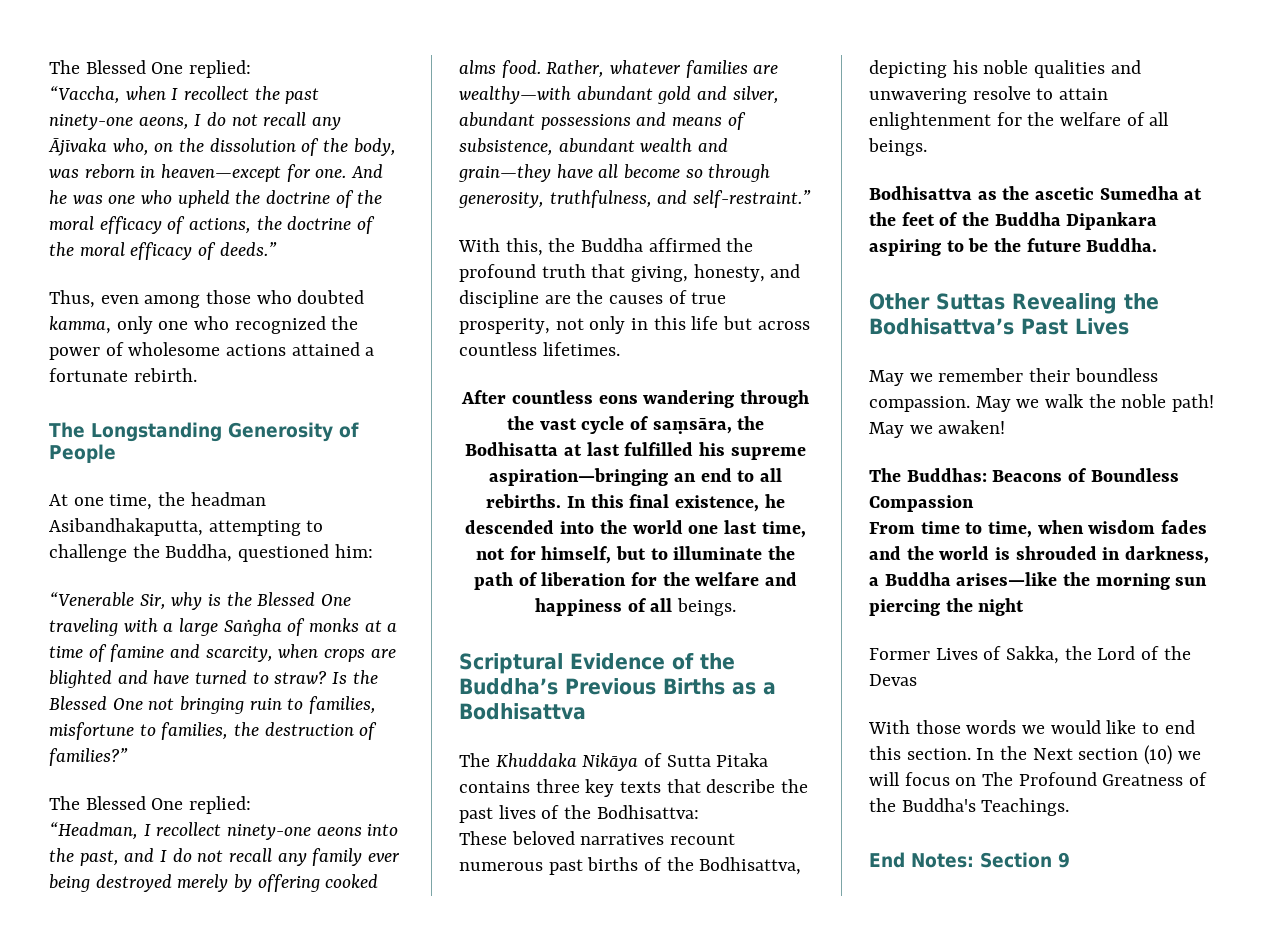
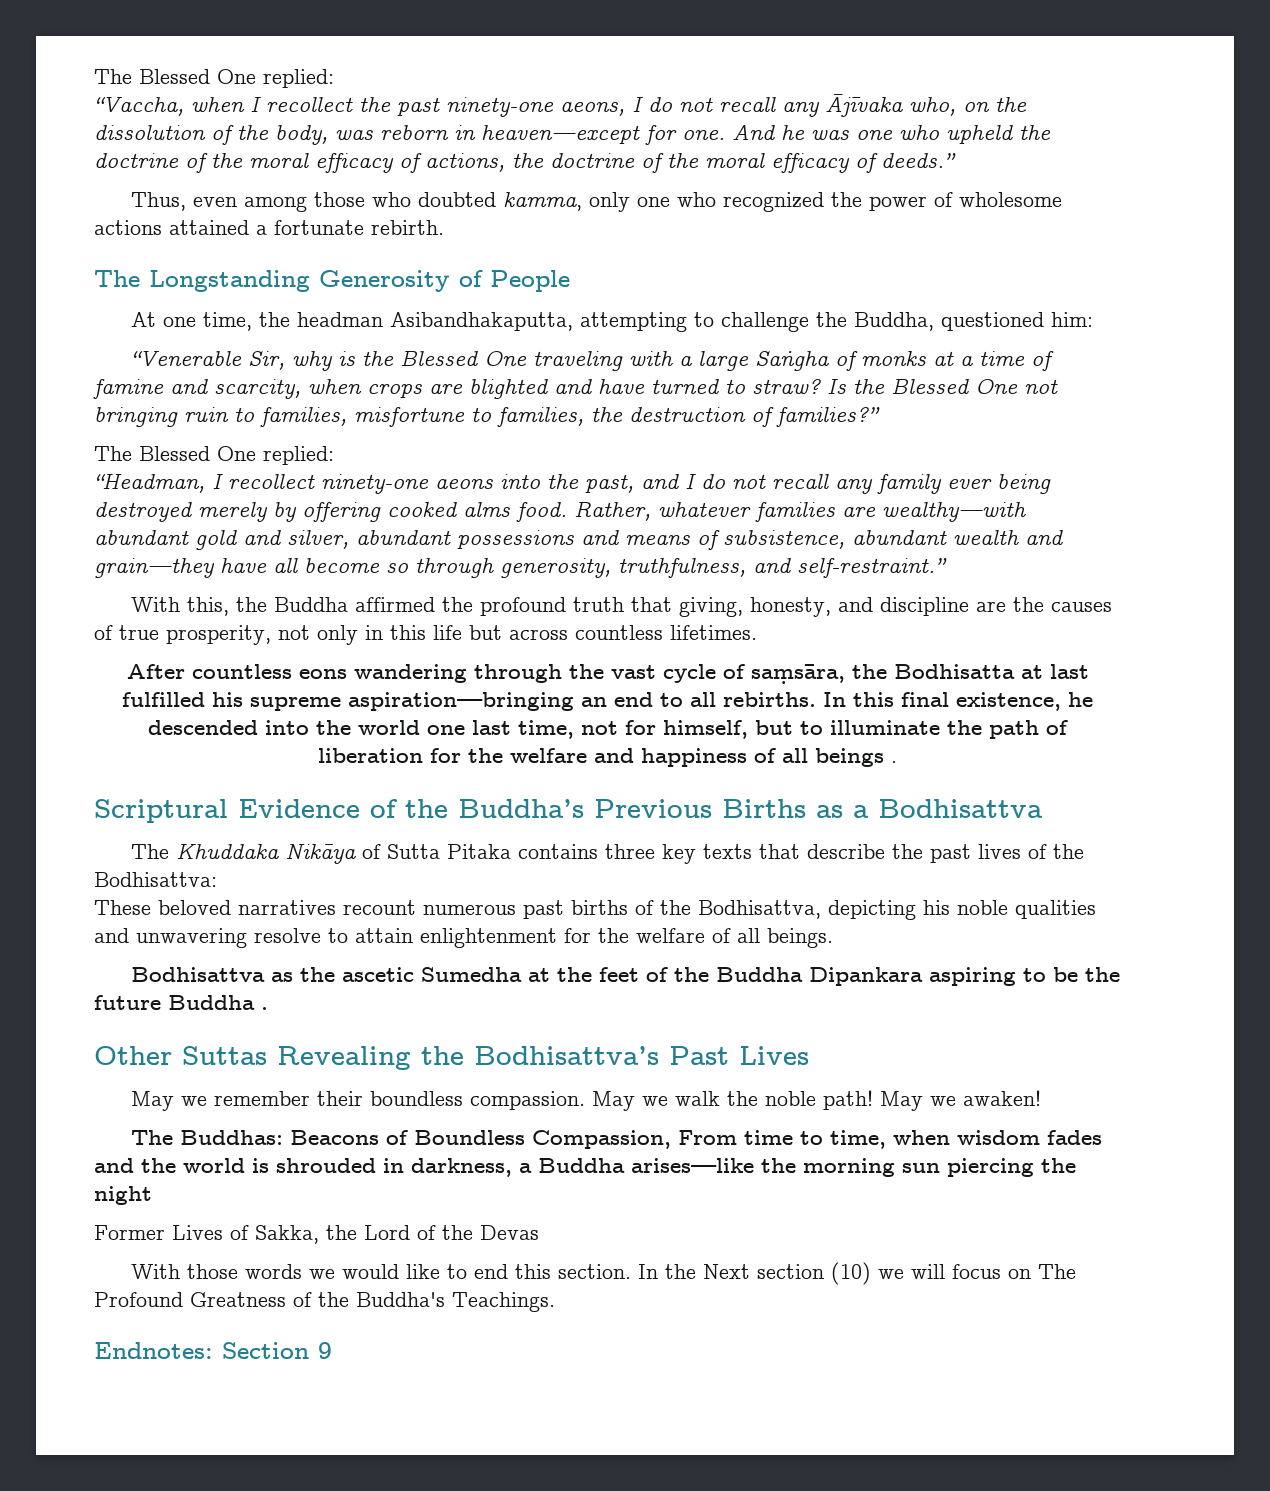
[677,598,737,616] beings. -> [815,748,897,767] beings .
[1086,238,1158,252] Buddha. -> [168,995,268,1010] Buddha .
[869,495,974,512] Compassion // -> [532,1130,672,1149] Compassion,
[869,852,974,868] End Notes: -> [94,1342,213,1359] Endnotes:

